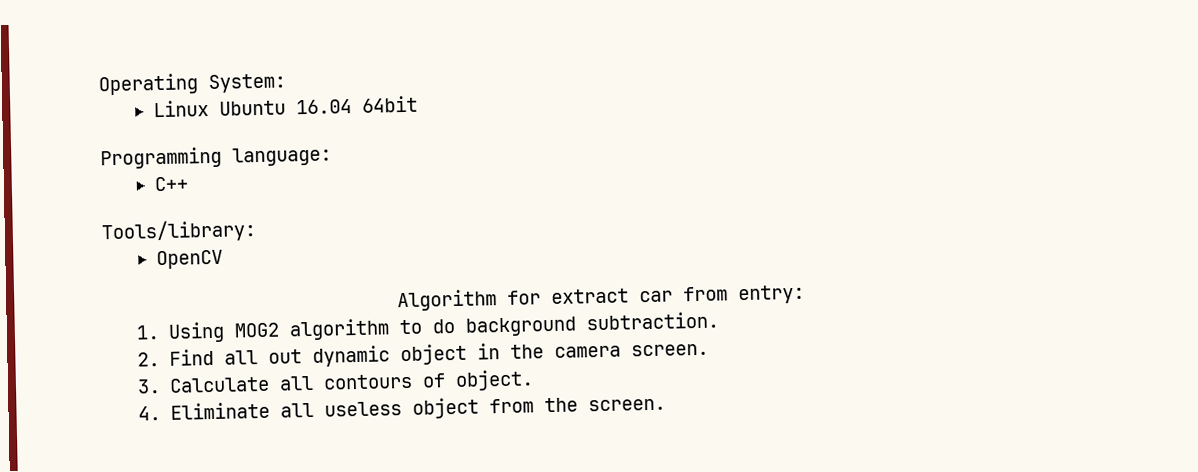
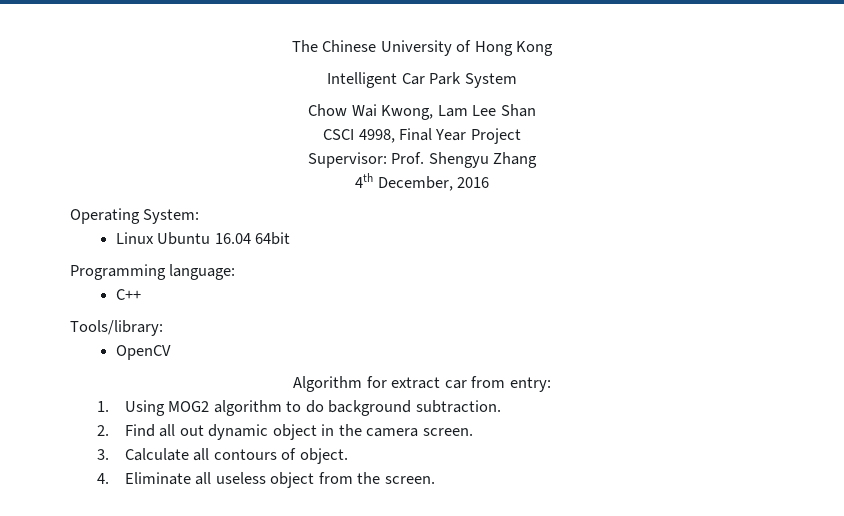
(98, 84) none -> [291,40,554,56] [327,72,517,88] [308,104,536,120] [323,128,521,144] [307,152,538,168] [355,173,489,191] The Chinese University of Hong Kong // Intelligent Car Park System // Chow Wai Kwong, Lam Lee Shan // CSCI 4998, Final Year Project // Supervisor: Prof. Shengyu Zhang // 4th December, 2016 //

